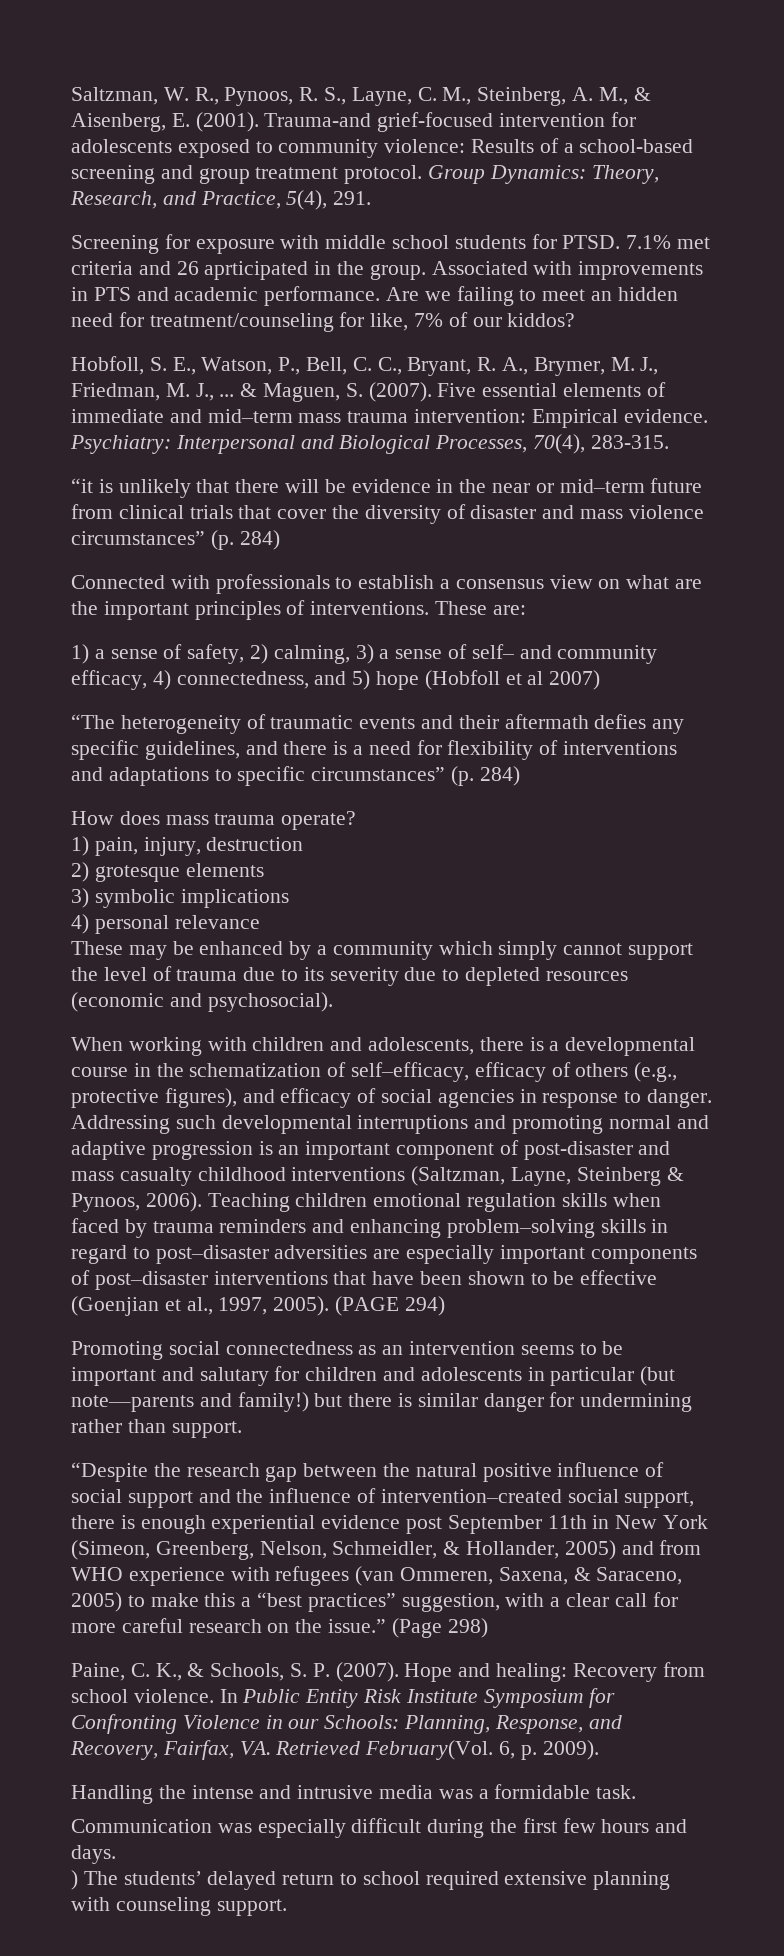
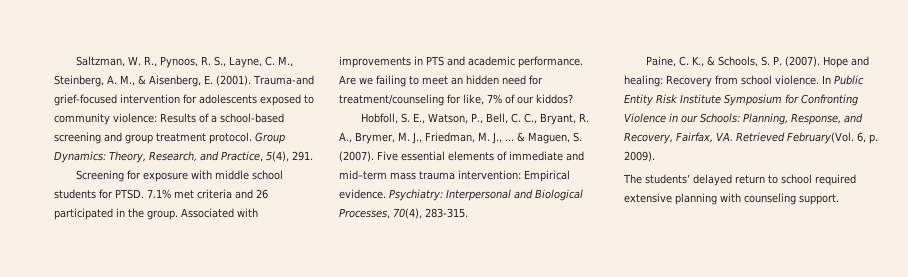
[204,261,309,280] aprticipated -> [54,208,113,220] participated
[71,478,703,498] [71,504,704,524] [71,530,280,550] [71,574,703,594] [71,600,526,620] [71,644,658,664] [71,670,601,690] [71,714,685,734] [71,740,678,760] [71,766,520,786] [71,811,357,830] [71,836,304,856] [71,862,264,882] [71,888,289,908] [71,914,260,934] [71,941,694,960] [71,966,628,986] [71,992,333,1012] [71,1037,696,1056] [71,1062,678,1082] [71,1088,713,1108] [71,1115,709,1134] [71,1140,671,1160] [71,1166,684,1186] [71,1192,661,1212] [71,1218,669,1238] [71,1245,697,1264] [71,1270,658,1290] [71,1296,445,1316] [71,1341,624,1360] [71,1366,676,1386] [71,1392,693,1412] [71,1419,242,1438] [71,1462,665,1482] [71,1488,695,1508] [71,1515,709,1534] [71,1540,702,1560] [71,1566,683,1586] [71,1592,678,1612] [71,1618,488,1638] // “it is unlikely that there will be evidence in the near or mid–term future from clinical trials that cover the diversity of disaster and mass violence circumstances” (p. 284) // Connected with professionals to establish a consensus view on what are the important principles of interventions. These are: // 1) a sense of safety, 2) calming, 3) a sense of self– and community efficacy, 4) connectedness, and 5) hope (Hobfoll et al 2007) // “The heterogeneity of traumatic events and their aftermath defies any specific guidelines, and there is a need for flexibility of interventions and adaptations to specific circumstances” (p. 284) // How does mass trauma operate? // 1) pain, injury, destruction // 2) grotesque elements // 3) symbolic implications // 4) personal relevance // These may be enhanced by a community which simply cannot support the level of trauma due to its severity due to depleted resources (economic and psychosocial). // When working with children and adolescents, there is a developmental course in the schematization of self–efficacy, efficacy of others (e.g., protective figures), and efficacy of social agencies in response to danger. Addressing such developmental interruptions and promoting normal and adaptive progression is an important component of post-disaster and mass casualty childhood interventions (Saltzman, Layne, Steinberg & Pynoos, 2006). Teaching children emotional regulation skills when faced by trauma reminders and enhancing problem–solving skills in regard to post–disaster adversities are especially important components of post–disaster interventions that have been shown to be effective (Goenjian et al., 1997, 2005). (PAGE 294) // Promoting social connectedness as an intervention seems to be important and salutary for children and adolescents in particular (but note—parents and family!) but there is similar danger for undermining rather than support. // “Despite the research gap between the natural positive influence of social support and the influence of intervention–created social support, there is enough experiential evidence post September 11th in New York (Simeon, Greenberg, Nelson, Schmeidler, & Hollander, 2005) and from WHO experience with refugees (van Ommeren, Saxena, & Saraceno, 2005) to make this a “best practices” suggestion, with a clear call for more careful research on the issue.” (Page 298) -> (468, 213) none
[71,1784,637,1804] [71,1818,688,1838] [71,1845,116,1864] [71,1870,78,1890] Handling the intense and intrusive media was a formidable task. // Communication was especially difficult during the first few hours and days. // ) -> (655, 156) none

